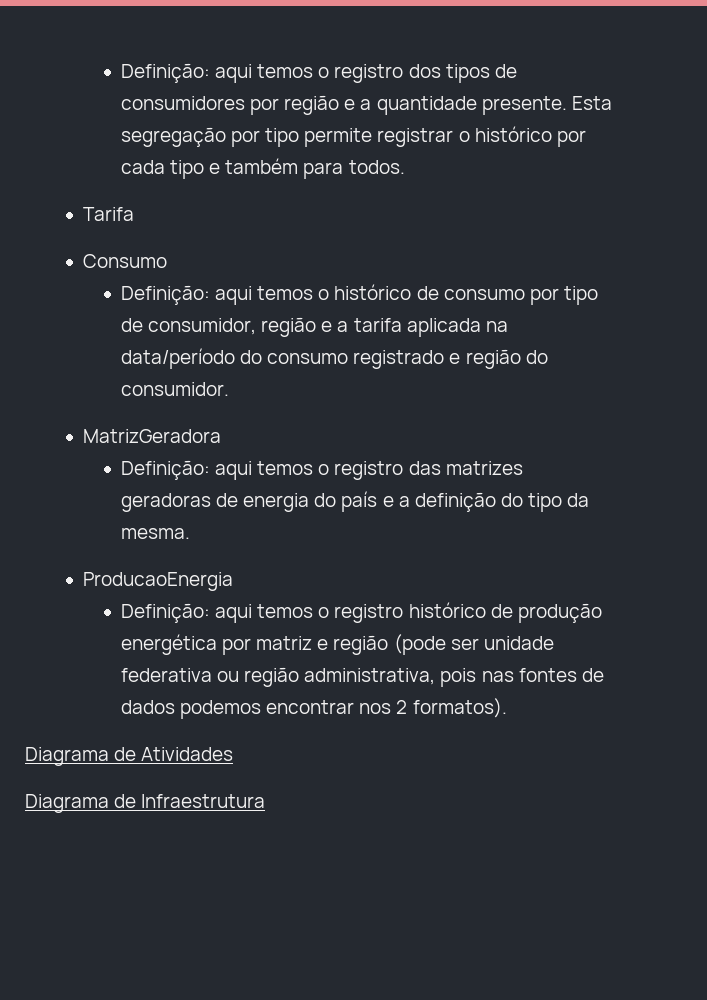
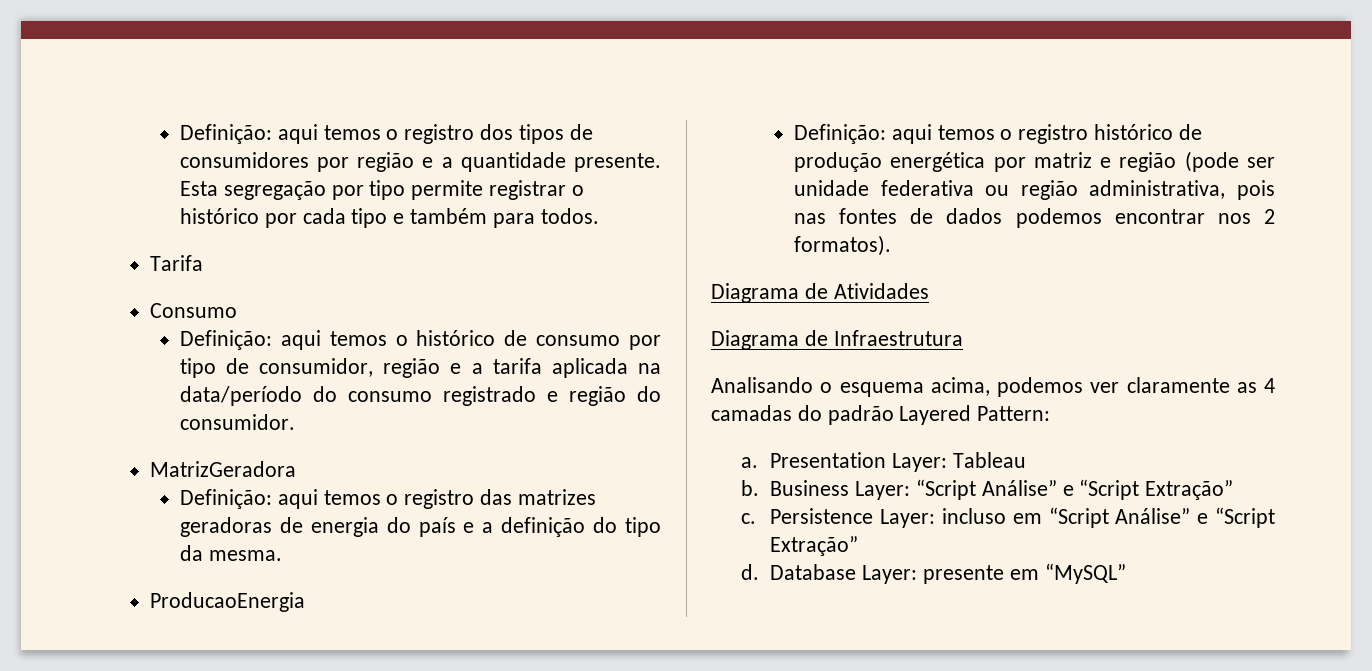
(266, 801) none -> [711,377,1275,397] [711,405,1051,425] [740,452,1026,472] [740,479,1234,500] [740,507,1275,528] [770,536,859,556] [740,563,1126,584] // Analisando o esquema acima, podemos ver claramente as 4 camadas do padrão Layered Pattern: // a. Presentation Layer: Tableau // b. Business Layer: “Script Análise” e “Script Extração” // c. Persistence Layer: incluso em “Script Análise” e “Script Extração” // d. Database Layer: presente em “MySQL”

